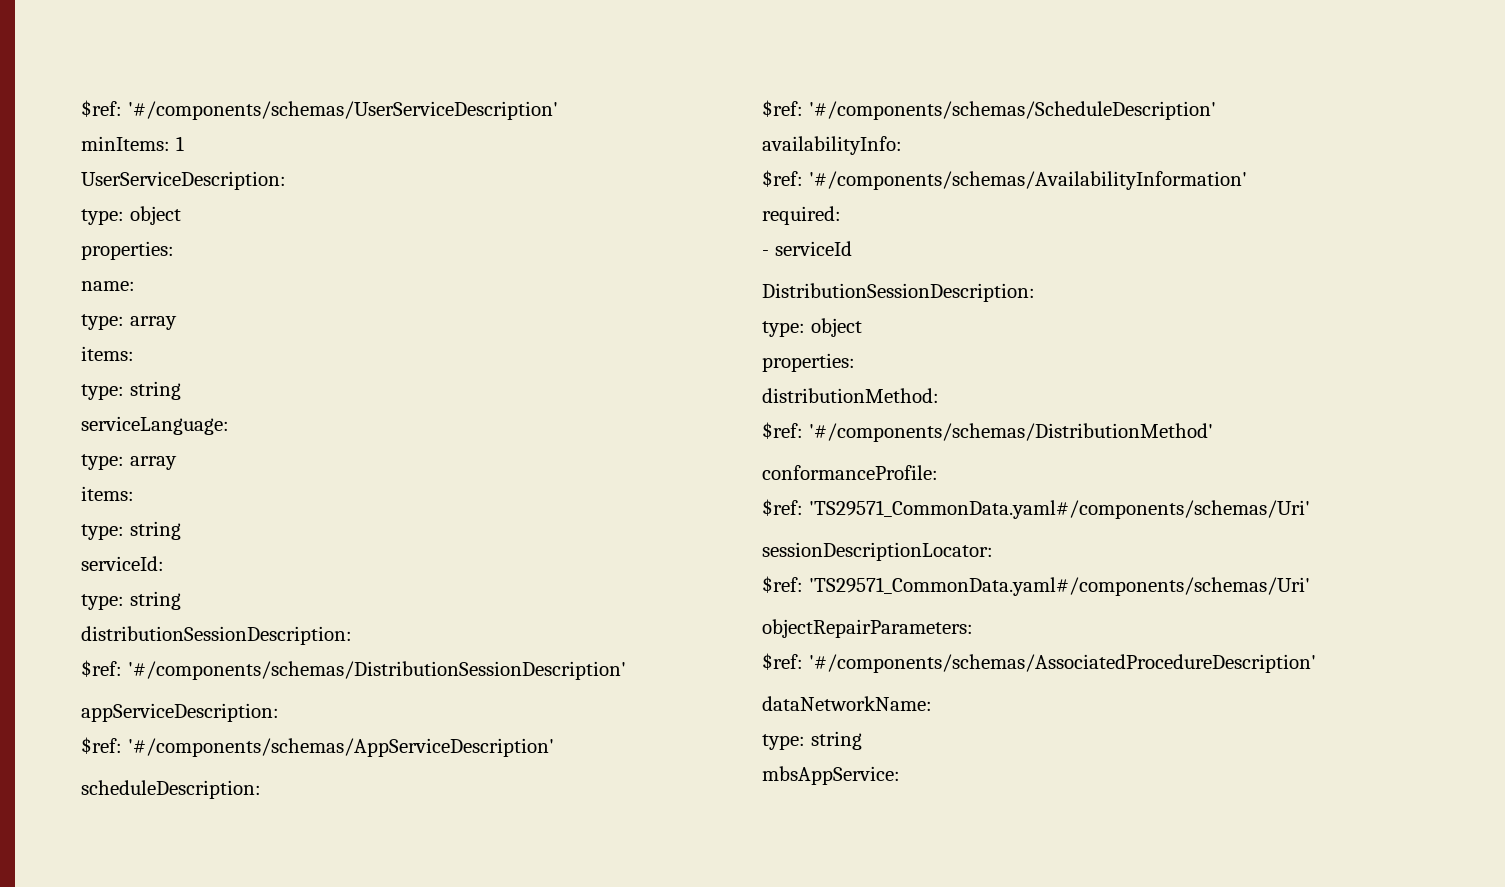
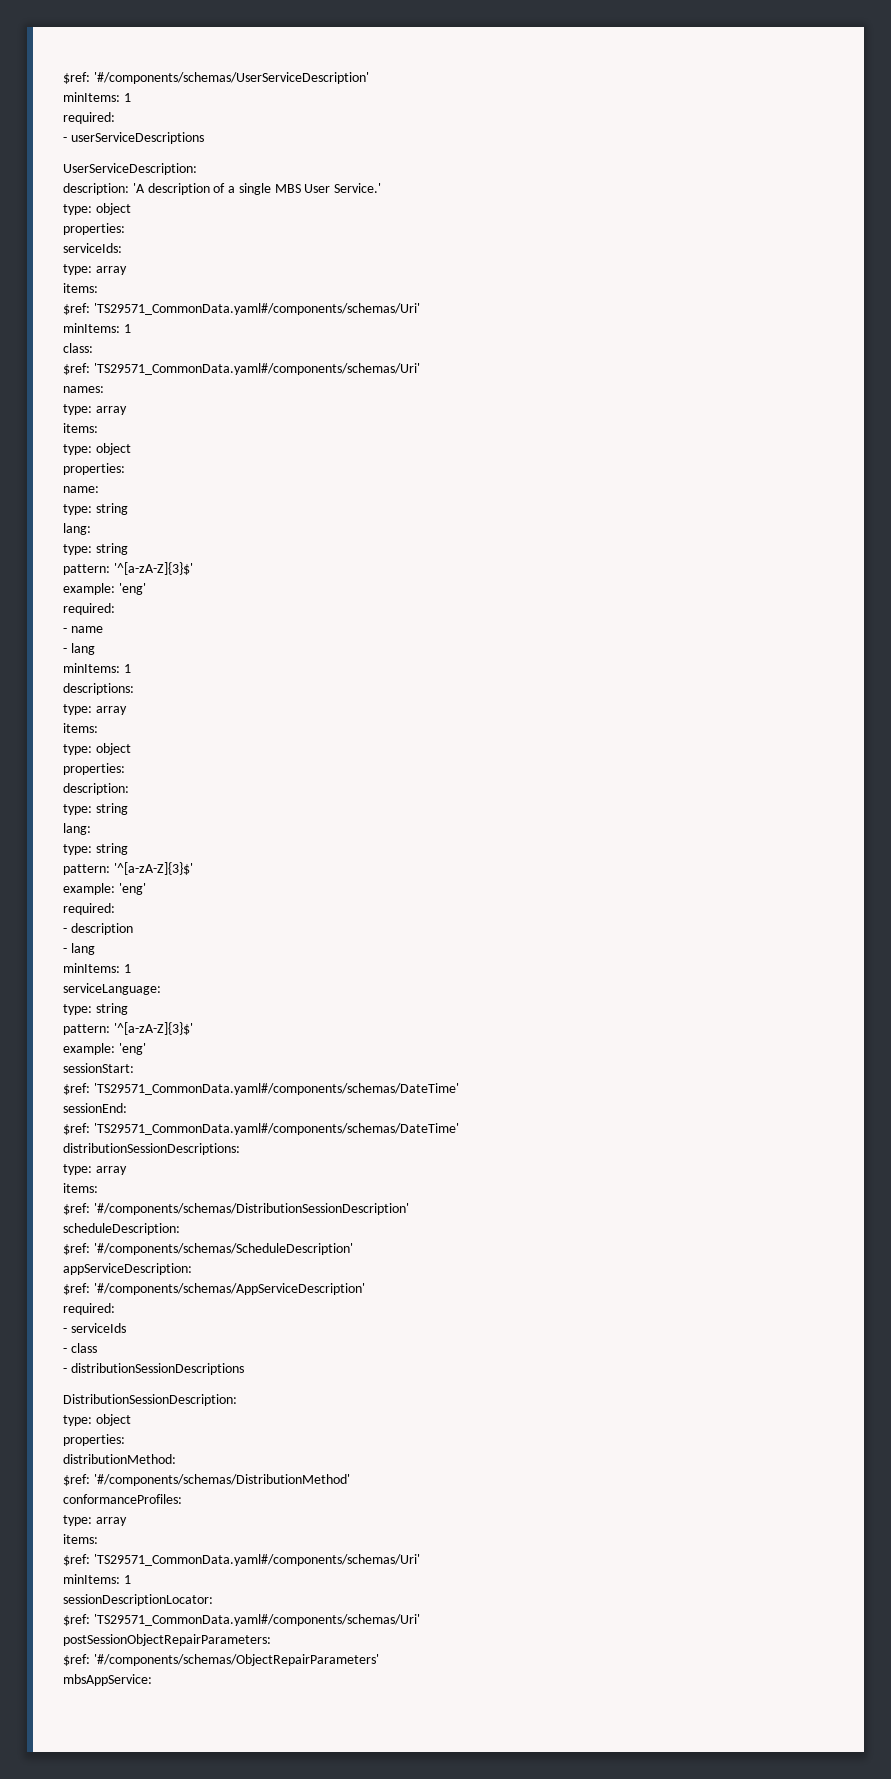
[81,171,286,190] UserServiceDescription: -> [63,112,115,124] [63,132,204,144] [63,163,197,175] [63,183,382,195] [63,203,131,215] [63,223,125,235] [63,243,122,253] [63,264,127,275] [63,283,98,293] [63,303,420,315] [63,323,131,333] [63,343,93,353] [63,363,420,375] [63,386,104,393] [63,404,127,415] [63,423,98,433] required: // - userServiceDescriptions // UserServiceDescription: // description: 'A description of a single MBS User Service.' // type: object // properties: // serviceIds: // type: array // items: // $ref: 'TS29571_CommonData.yaml#/components/schemas/Uri' // minItems: 1 // class: // $ref: 'TS29571_CommonData.yaml#/components/schemas/Uri' // names: // type: array // items:
[129,316,177,330] [81,346,134,361] [81,381,181,400] [81,416,229,435] [81,454,177,470] [81,486,134,501] [81,521,181,540] [81,556,164,571] [81,591,181,610] [81,626,352,645] array // items: // type: string // serviceLanguage: // type: array // items: // type: string // serviceId: // type: string // distributionSessionDescription: -> [95,503,128,515] [63,523,91,535] [63,543,128,555] [63,562,193,575] [63,583,146,595] [63,603,115,615] [63,626,103,633] [63,643,95,655] [63,663,131,673] [63,683,134,695] [63,704,127,715] [63,723,98,733] [63,743,131,755] [63,763,125,775] [63,783,129,795] [63,803,128,815] [63,823,91,835] [63,843,128,855] [63,862,193,875] [63,883,146,895] [63,903,115,915] [63,923,133,935] [63,943,95,955] [63,963,131,973] [63,983,161,995] [63,1003,128,1015] [63,1022,193,1035] [63,1043,146,1055] [63,1063,134,1073] [63,1083,459,1095] [63,1103,127,1113] [63,1123,459,1135] [63,1143,240,1155] [63,1164,127,1175] [63,1183,98,1193] string // lang: // type: string // pattern: '^[a-zA-Z]{3}$' // example: 'eng' // required: // - name // - lang // minItems: 1 // descriptions: // type: array // items: // type: object // properties: // description: // type: string // lang: // type: string // pattern: '^[a-zA-Z]{3}$' // example: 'eng' // required: // - description // - lang // minItems: 1 // serviceLanguage: // type: string // pattern: '^[a-zA-Z]{3}$' // example: 'eng' // sessionStart: // $ref: 'TS29571_CommonData.yaml#/components/schemas/DateTime' // sessionEnd: // $ref: 'TS29571_CommonData.yaml#/components/schemas/DateTime' // distributionSessionDescriptions: // type: array // items:
(626, 670) none -> [63,1223,180,1235] [63,1243,353,1255] // scheduleDescription: // $ref: '#/components/schemas/ScheduleDescription'
[81,780,261,799] [762,100,1216,120] [762,136,902,155] [762,170,1247,190] [762,206,841,225] [762,241,852,256] scheduleDescription: // $ref: '#/components/schemas/ScheduleDescription' // availabilityInfo: // $ref: '#/components/schemas/AvailabilityInformation' // required: // - serviceId -> [63,1303,115,1315] [63,1323,126,1333] [63,1343,97,1353] [63,1363,244,1375] required: // - serviceIds // - class // - distributionSessionDescriptions
[762,465,938,480] [762,499,1310,519] conformanceProfile: // $ref: 'TS29571_CommonData.yaml#/components/schemas/Uri' -> [63,1494,182,1504] [63,1515,127,1526] [63,1534,98,1544] [63,1554,420,1566] [63,1574,131,1584] conformanceProfiles: // type: array // items: // $ref: 'TS29571_CommonData.yaml#/components/schemas/Uri' // minItems: 1
[762,619,973,638] [762,653,1316,673] [762,696,932,711] [762,731,862,750] objectRepairParameters: // $ref: '#/components/schemas/AssociatedProcedureDescription' // dataNetworkName: // type: string -> [63,1634,271,1646] [63,1654,379,1666] postSessionObjectRepairParameters: // $ref: '#/components/schemas/ObjectRepairParameters'

